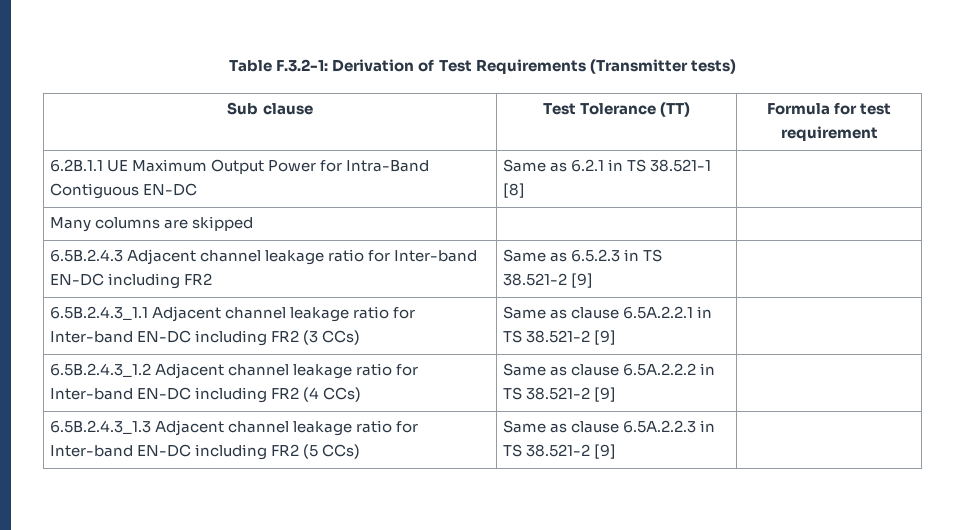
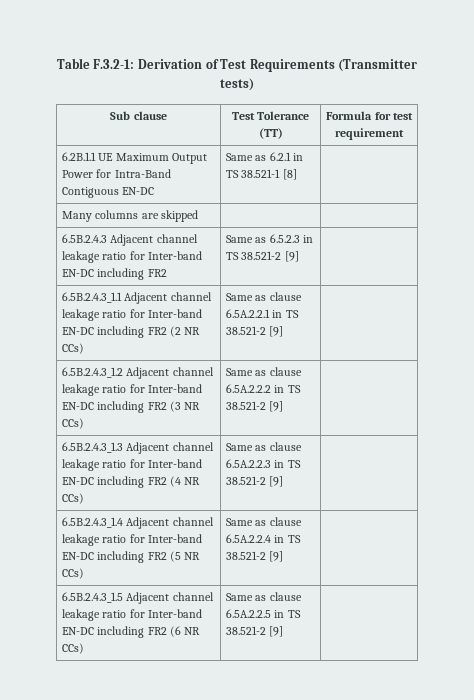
[303,330,319,345] (3 -> [169,326,200,337] (2 NR
[303,387,320,402] (4 -> [169,401,200,412] (3 NR
[303,444,319,459] (5 -> [169,476,200,487] (4 NR
(617, 451) none -> [62,517,214,529] [62,534,202,546] [62,551,200,563] [62,568,85,579] [226,517,302,526] [226,534,301,543] [226,551,284,562] [62,592,214,604] [62,609,202,621] [62,626,200,638] [62,643,85,654] [226,592,302,601] [226,609,301,618] [226,626,284,637] // 6.5B.2.4.3_1.4 Adjacent channel leakage ratio for Inter-band EN-DC including FR2 (5 NR CCs) | Same as clause 6.5A.2.2.4 in TS 38.521-2 [9] | // 6.5B.2.4.3_1.5 Adjacent channel leakage ratio for Inter-band EN-DC including FR2 (6 NR CCs) | Same as clause 6.5A.2.2.5 in TS 38.521-2 [9] |

